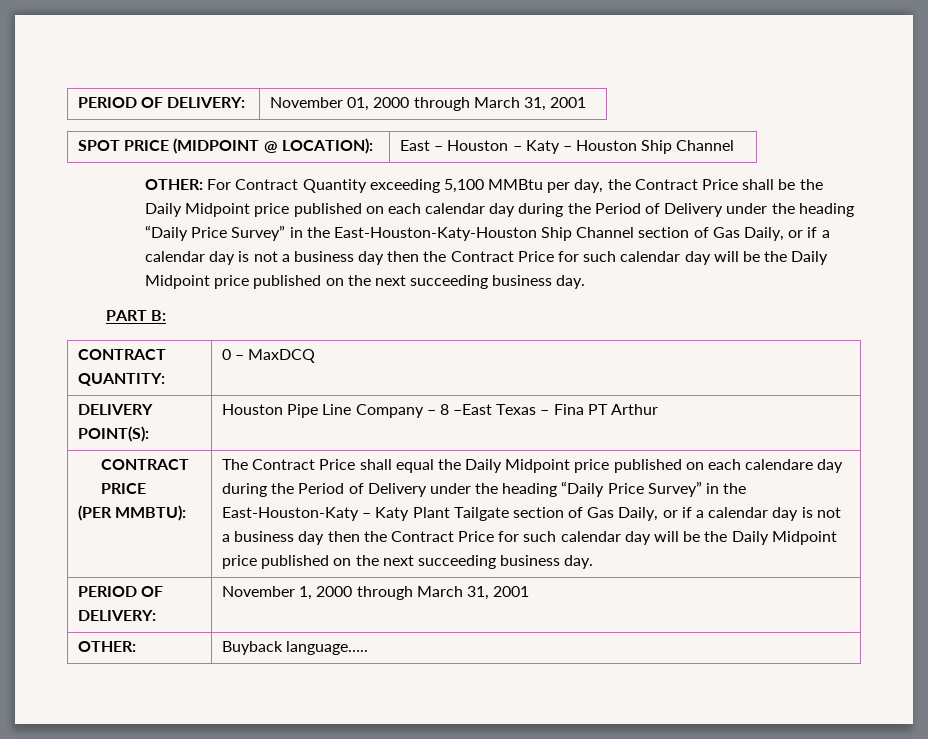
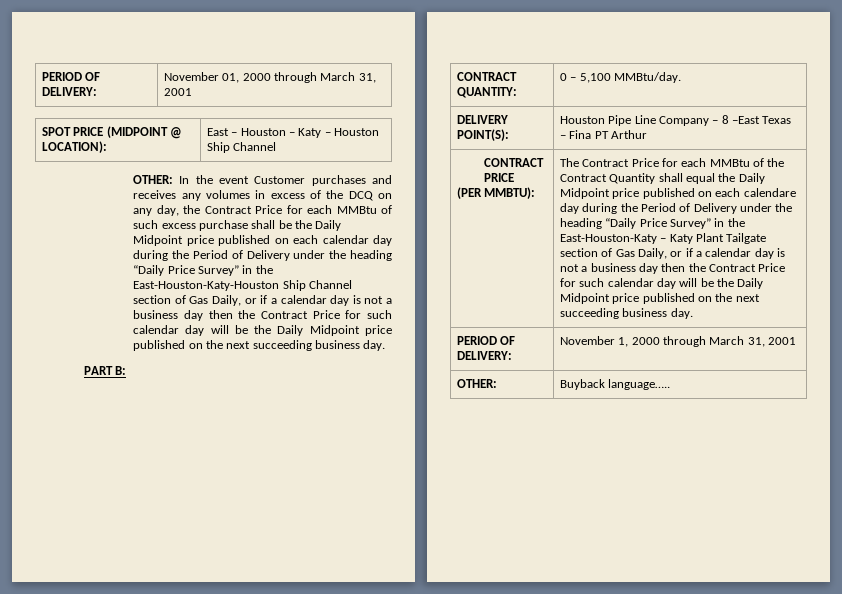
[207,179,738,193] For Contract Quantity exceeding 5,100 MMBtu per day, the Contract Price -> [179,175,393,186] [133,190,392,201] [133,205,392,216] [133,220,248,231] In the event Customer purchases and receives any volumes in excess of the DCQ on any day, the Contract Price for each MMBtu of such excess purchase
[248,349,316,363] MaxDCQ -> [579,72,681,83] 5,100 MMBtu/day.
(356, 464) none -> [661,158,785,167] [559,173,656,184] for each MMBtu of the Contract Quantity

